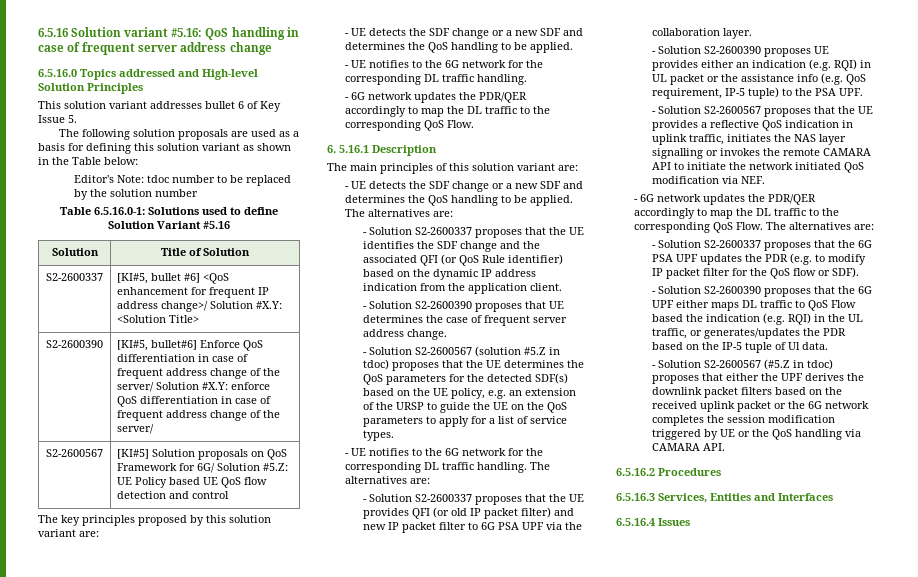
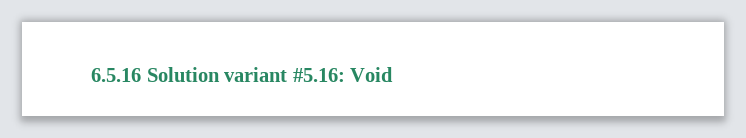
[205,27,299,40] [38,42,272,55] [38,69,258,80] [38,83,143,94] [38,101,281,112] [38,115,77,123] [59,129,300,140] [38,143,291,154] [38,157,138,165] [74,175,292,186] [74,189,199,200] [60,207,278,215] [108,221,230,229] [51,248,99,256] [161,248,251,256] [46,273,103,281] [117,273,230,284] [117,287,270,298] [117,301,283,312] [117,315,200,323] [46,340,103,348] [117,340,264,351] [117,354,249,362] [117,368,281,379] [117,382,271,392] [117,396,272,407] [117,410,281,421] [117,424,155,434] [46,449,103,457] [117,449,288,460] [117,463,289,473] [117,477,268,488] [117,491,230,499] [38,515,271,526] [38,529,99,537] [345,28,584,39] [345,42,574,53] [345,60,544,68] [345,74,528,85] [345,92,528,103] [345,106,551,117] [345,120,475,131] [327,145,437,156] [327,163,578,174] [345,181,584,192] [345,195,574,206] [345,209,454,217] [363,227,585,238] [363,241,541,252] [363,254,564,266] [363,269,537,280] [363,283,563,294] [363,301,565,312] [363,315,568,326] [363,329,448,340] [363,346,561,357] [363,359,585,371] [363,373,569,385] [363,388,577,399] [363,402,568,413] [363,416,568,427] [363,430,395,441] [345,448,544,456] [345,462,551,473] [345,476,431,484] [363,494,585,505] [363,507,575,519] [363,522,583,533] [652,28,753,39] [652,46,830,57] [652,59,872,71] [652,73,867,85] [652,87,864,99] [652,106,874,117] [652,120,854,131] [652,134,847,145] [652,148,872,159] [652,162,865,173] [652,176,766,184] [634,194,817,205] [634,208,840,219] [634,222,875,233] [652,240,873,251] [652,253,867,265] [652,267,860,279] [652,286,873,297] [652,300,857,311] [652,313,864,325] [652,328,847,339] [652,342,829,353] [652,359,834,370] [652,373,865,384] [652,387,843,398] [652,401,870,412] [652,415,836,426] [652,429,862,440] [652,443,726,451] [616,468,721,476] [616,493,833,503] [616,518,690,526] QoS handling in case of frequent server address change // 6.5.16.0 Topics addressed and High-level Solution Principles // This solution variant addresses bullet 6 of Key Issue 5. // The following solution proposals are used as a basis for defining this solution variant as shown in the Table below: // Editor's Note: tdoc number to be replaced by the solution number // Table 6.5.16.0-1: Solutions used to define Solution Variant #5.16 // Solution | Title of Solution // S2-2600337 | [KI#5, bullet #6] <QoS enhancement for frequent IP address change>/ Solution #X.Y: <Solution Title> // S2-2600390 | [KI#5, bullet#6] Enforce QoS differentiation in case of frequent address change of the server/ Solution #X.Y: enforce QoS differentiation in case of frequent address change of the server/ // S2-2600567 | [KI#5] Solution proposals on QoS Framework for 6G/ Solution #5.Z: UE Policy based UE QoS flow detection and control // The key principles proposed by this solution variant are: // - UE detects the SDF change or a new SDF and determines the QoS handling to be applied. // - UE notifies to the 6G network for the corresponding DL traffic handling. // - 6G network updates the PDR/QER accordingly to map the DL traffic to the corresponding QoS Flow. // 6. 5.16.1 Description // The main principles of this solution variant are: // - UE detects the SDF change or a new SDF and determines the QoS handling to be applied. The alternatives are: // - Solution S2-2600337 proposes that the UE identifies the SDF change and the associated QFI (or QoS Rule identifier) based on the dynamic IP address indication from the application client. // - Solution S2-2600390 proposes that UE determines the case of frequent server address change. // - Solution S2-2600567 (solution #5.Z in tdoc) proposes that the UE determines the QoS parameters for the detected SDF(s) based on the UE policy, e.g. an extension of the URSP to guide the UE on the QoS parameters to apply for a list of service types. // - UE notifies to the 6G network for the corresponding DL traffic handling. The alternatives are: // - Solution S2-2600337 proposes that the UE provides QFI (or old IP packet filter) and new IP packet filter to 6G PSA UPF via the collaboration layer. // - Solution S2-2600390 proposes UE provides either an indication (e.g. RQI) in UL packet or the assistance info (e.g. QoS requirement, IP-5 tuple) to the PSA UPF. // - Solution S2-2600567 proposes that the UE provides a reflective QoS indication in uplink traffic, initiates the NAS layer signalling or invokes the remote CAMARA API to initiate the network initiated QoS modification via NEF. // - 6G network updates the PDR/QER accordingly to map the DL traffic to the corresponding QoS Flow. The alternatives are: // - Solution S2-2600337 proposes that the 6G PSA UPF updates the PDR (e.g. to modify IP packet filter for the QoS flow or SDF). // - Solution S2-2600390 proposes that the 6G UPF either maps DL traffic to QoS Flow based the indication (e.g. RQI) in the UL traffic, or generates/updates the PDR based on the IP-5 tuple of Ul data. // - Solution S2-2600567 (#5.Z in tdoc) proposes that either the UPF derives the downlink packet filters based on the received uplink packet or the 6G network completes the session modification triggered by UE or the QoS handling via CAMARA API. // 6.5.16.2 Procedures // 6.5.16.3 Services, Entities and Interfaces // 6.5.16.4 Issues -> [350,67,394,82] Void

